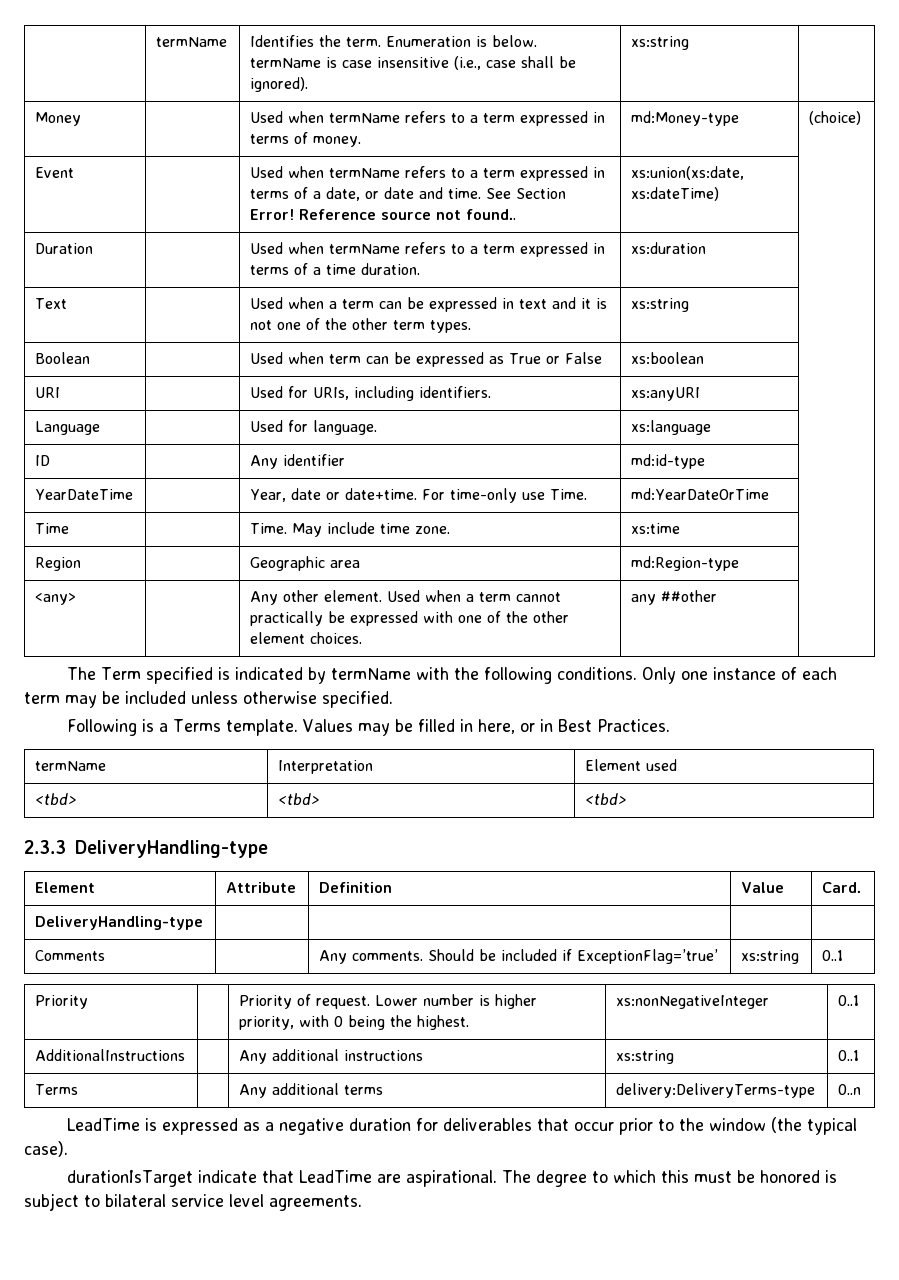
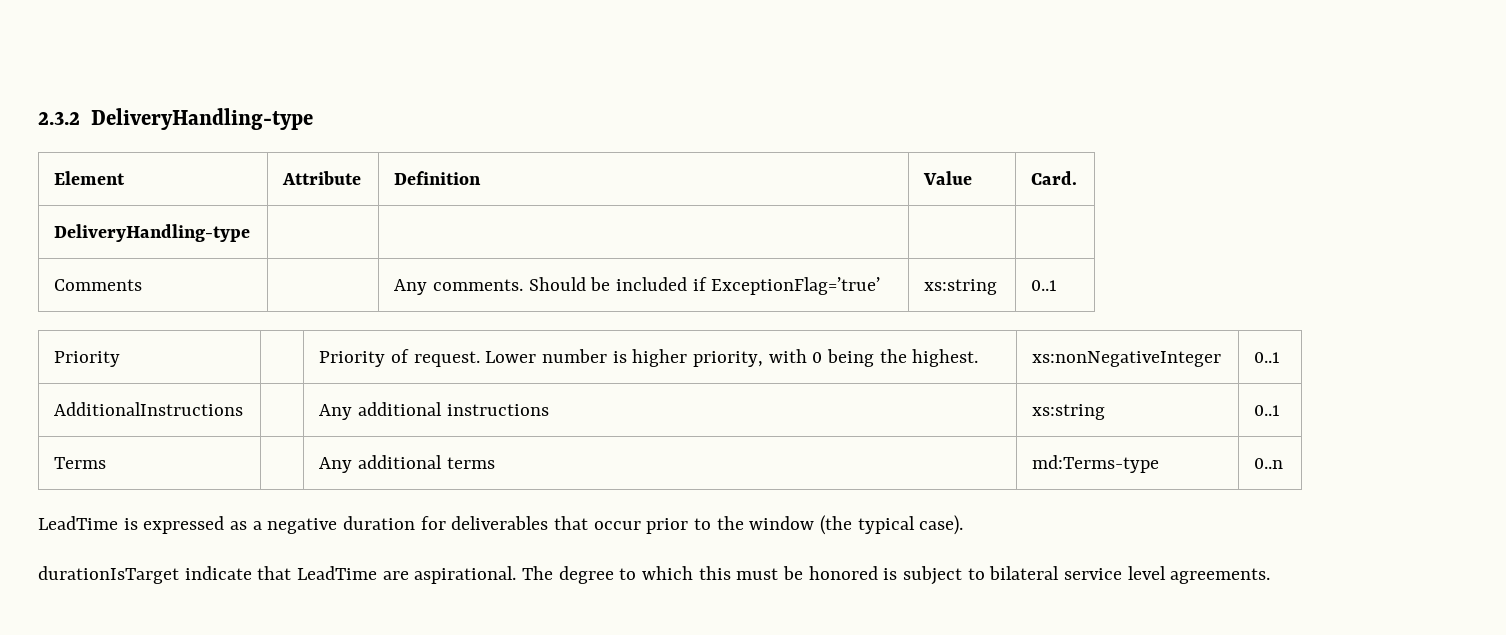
[156,37,228,47] [250,35,538,47] [250,56,577,70] [250,77,309,92] [631,36,690,50] [35,112,82,126] [250,111,606,126] [250,132,362,147] [631,111,740,126] [809,111,862,125] [35,167,75,178] [250,166,606,181] [250,187,567,201] [250,209,517,220] [631,166,745,180] [631,187,720,201] [35,243,94,254] [250,242,606,257] [250,263,421,275] [631,242,707,254] [35,298,68,309] [250,297,608,312] [250,318,472,333] [631,298,690,312] [35,352,91,364] [250,352,603,367] [631,352,705,364] [35,387,61,398] [250,386,492,401] [631,387,701,401] [35,421,101,435] [250,420,378,435] [631,420,712,435] [35,455,51,466] [250,454,346,469] [631,454,706,469] [35,489,134,500] [250,488,588,503] [631,488,770,500] [35,523,70,534] [250,522,451,537] [631,523,681,534] [35,557,82,571] [250,556,361,571] [631,556,740,571] [35,593,77,605] [250,590,562,605] [250,611,570,626] [250,632,363,644] [631,590,718,605] [67,667,838,684] [24,691,393,708] [67,719,671,736] [35,761,107,771] [278,760,374,774] [585,759,678,771] [35,793,78,805] [278,793,321,805] [585,793,628,805] [24,840,66,854] | termName | Identifies the term. Enumeration is below. termName is case insensitive (i.e., case shall be ignored). | xs:string | // Money | | Used when termName refers to a term expressed in terms of money. | md:Money-type | (choice) // Event | | Used when termName refers to a term expressed in terms of a date, or date and time. See Section Error! Reference source not found.. | xs:union(xs:date, xs:dateTime) | // Duration | | Used when termName refers to a term expressed in terms of a time duration. | xs:duration | // Text | | Used when a term can be expressed in text and it is not one of the other term types. | xs:string | // Boolean | | Used when term can be expressed as True or False | xs:boolean | // URI | | Used for URIs, including identifiers. | xs:anyURI | // Language | | Used for language. | xs:language | // ID | | Any identifier | md:id-type | // YearDateTime | | Year, date or date+time. For time-only use Time. | md:YearDateOrTime | // Time | | Time. May include time zone. | xs:time | // Region | | Geographic area | md:Region-type | // <any> | | Any other element. Used when a term cannot practically be expressed with one of the other element choices. | any ##other | // The Term specified is indicated by termName with the following conditions. Only one instance of each term may be included unless otherwise specified. // Following is a Terms template. Values may be filled in here, or in Best Practices. // termName | Interpretation | Element used // <tbd> | <tbd> | <tbd> // 2.3.3 -> [38,111,80,125] 2.3.2
[616,1083,816,1098] delivery:DeliveryTerms-type -> [1032,455,1160,473] md:Terms-type

